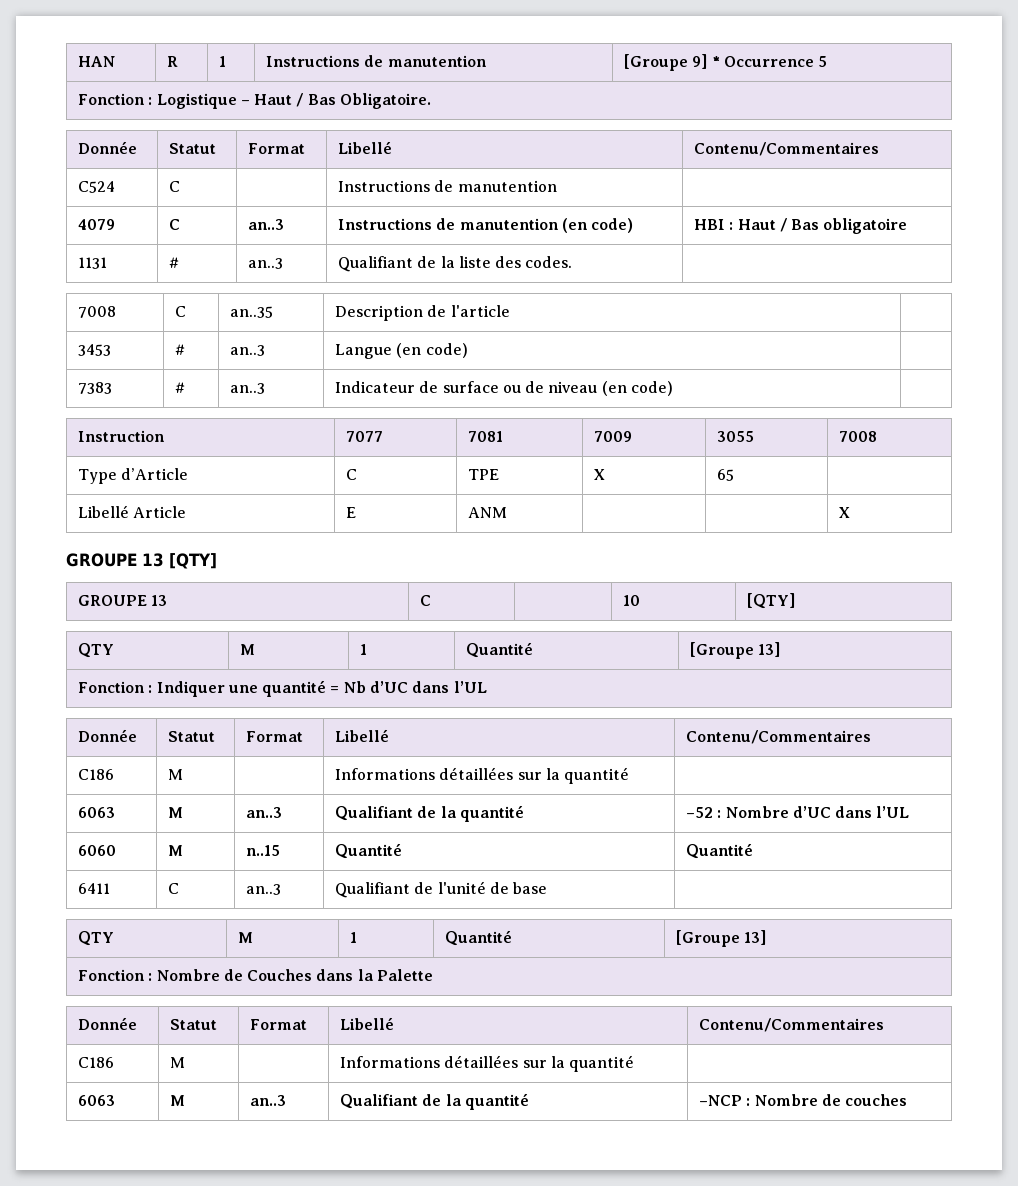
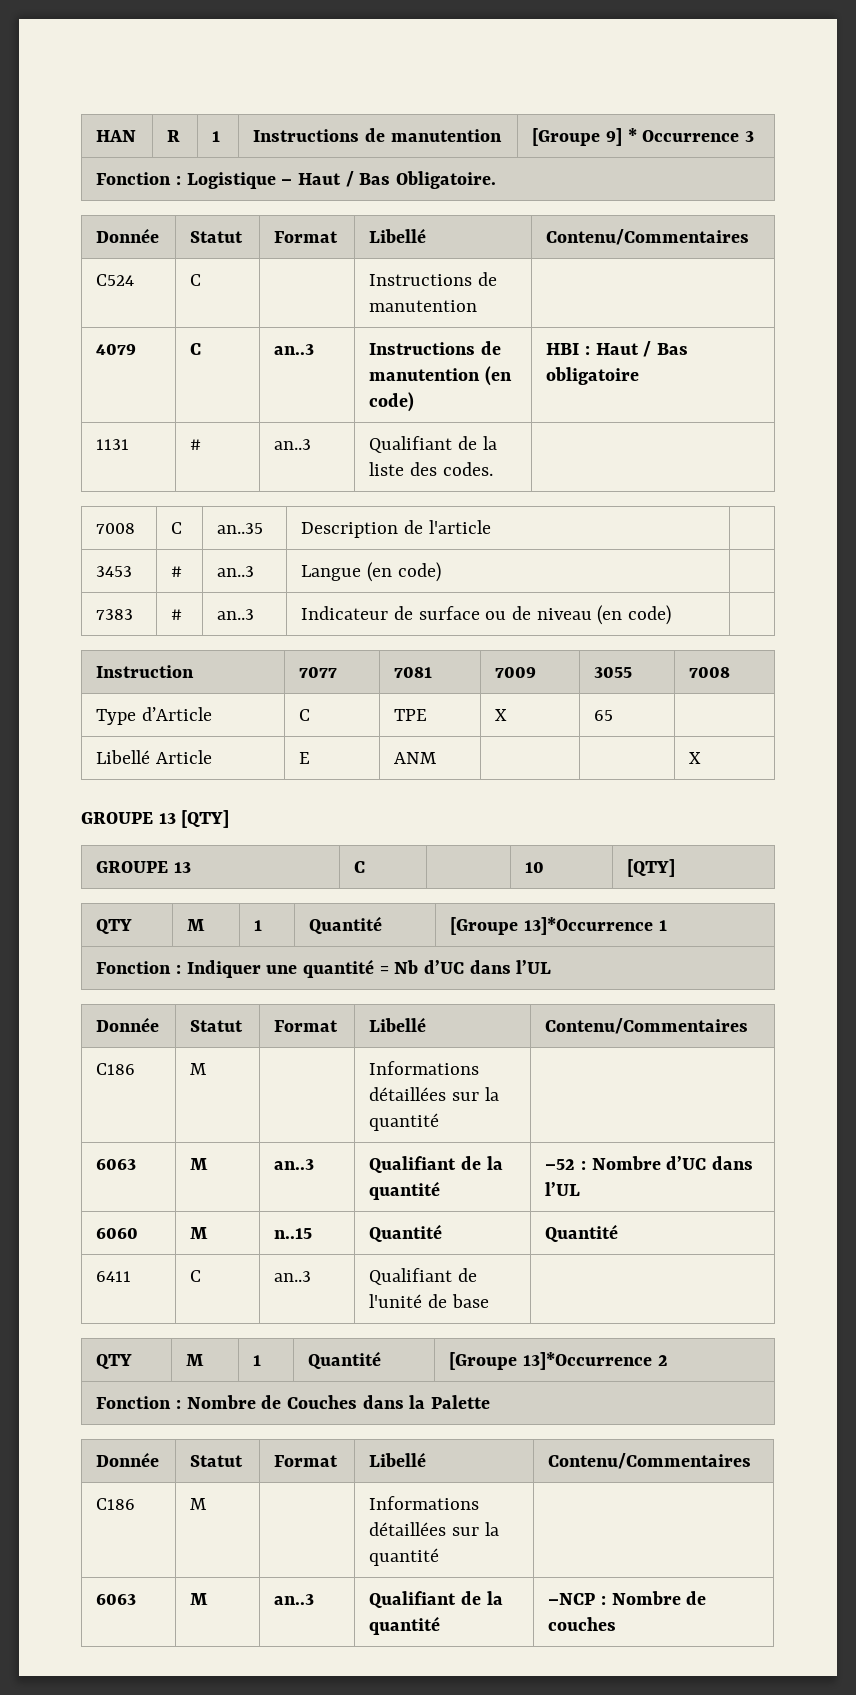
[818,56,828,67] 5 -> [745,131,755,142] 3
[758,642,781,657] 13] -> [524,917,667,935] 13]*Occurrence 1
[744,930,767,945] 13] -> [523,1352,668,1370] 13]*Occurrence 2

